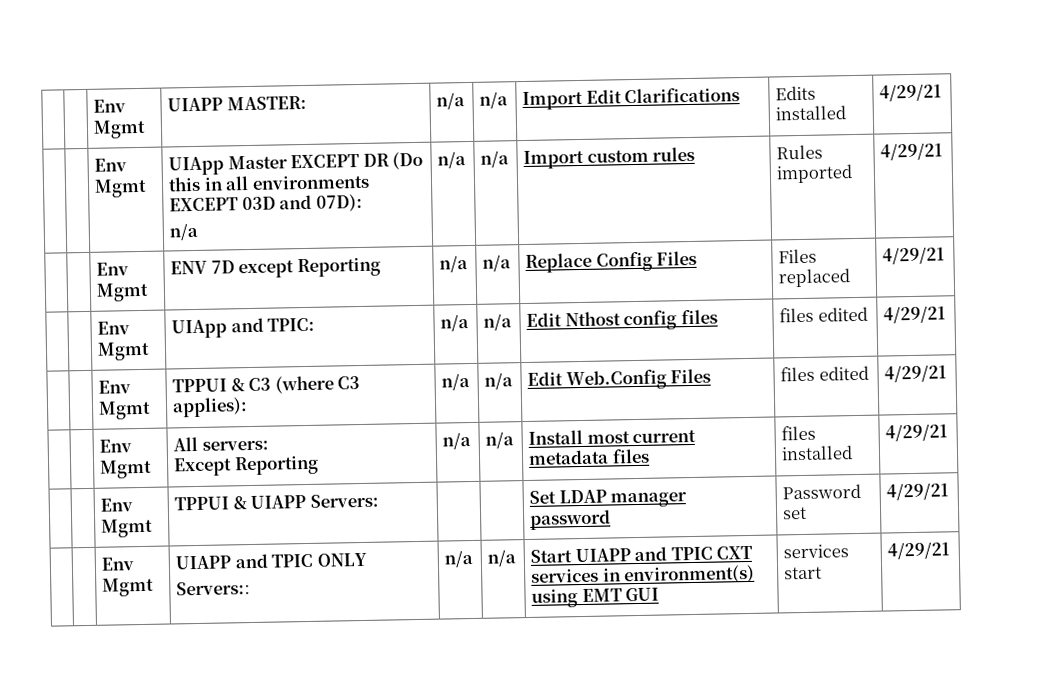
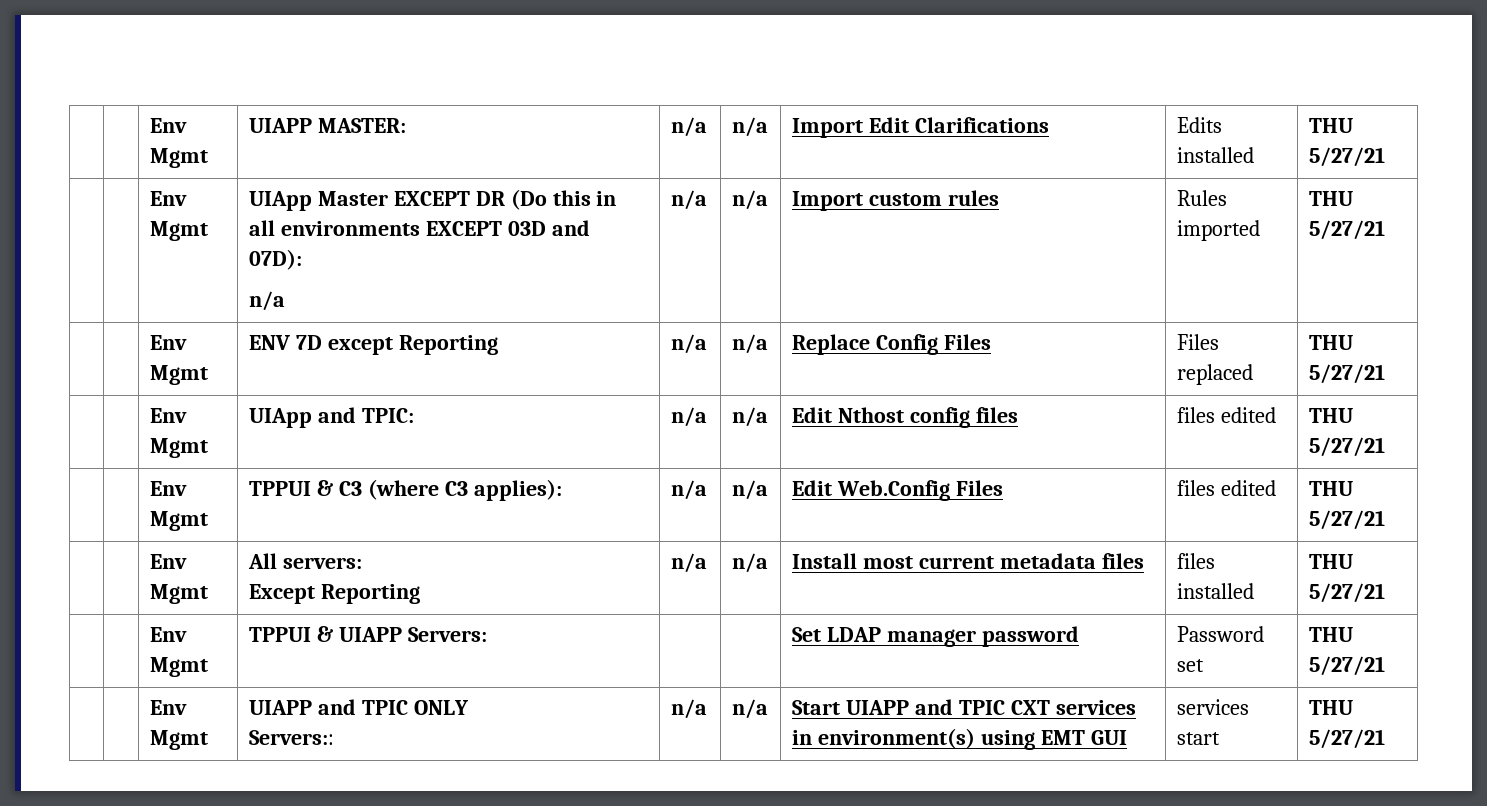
[879,83,943,102] 4/29/21 -> [1308,118,1353,133] [1308,147,1385,167] THU 5/27/21
[880,142,944,161] 4/29/21 -> [1308,191,1353,206] [1308,220,1385,240] THU 5/27/21
[882,246,946,265] 4/29/21 -> [1308,335,1353,350] [1308,364,1385,384] THU 5/27/21
[883,305,947,324] 4/29/21 -> [1308,408,1353,423] [1308,437,1385,457] THU 5/27/21
[884,364,948,383] 4/29/21 -> [1308,481,1353,496] [1308,510,1385,530] THU 5/27/21
[885,423,949,442] 4/29/21 -> [1308,554,1353,569] [1308,583,1385,603] THU 5/27/21
[886,482,950,501] 4/29/21 -> [1308,627,1353,642] [1308,656,1385,676] THU 5/27/21
[887,541,951,560] 4/29/21 -> [1308,700,1353,715] [1308,729,1385,749] THU 5/27/21

